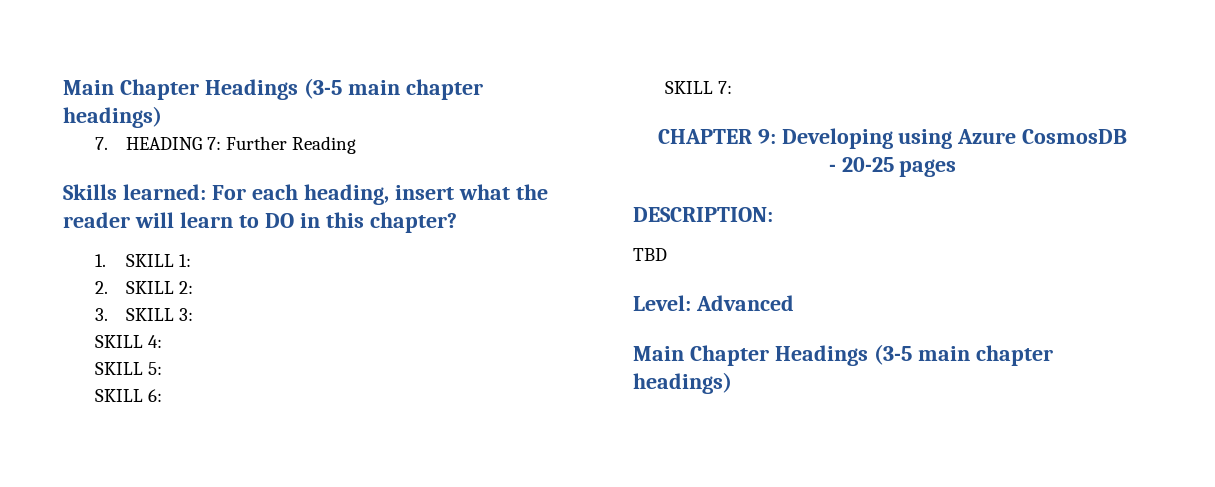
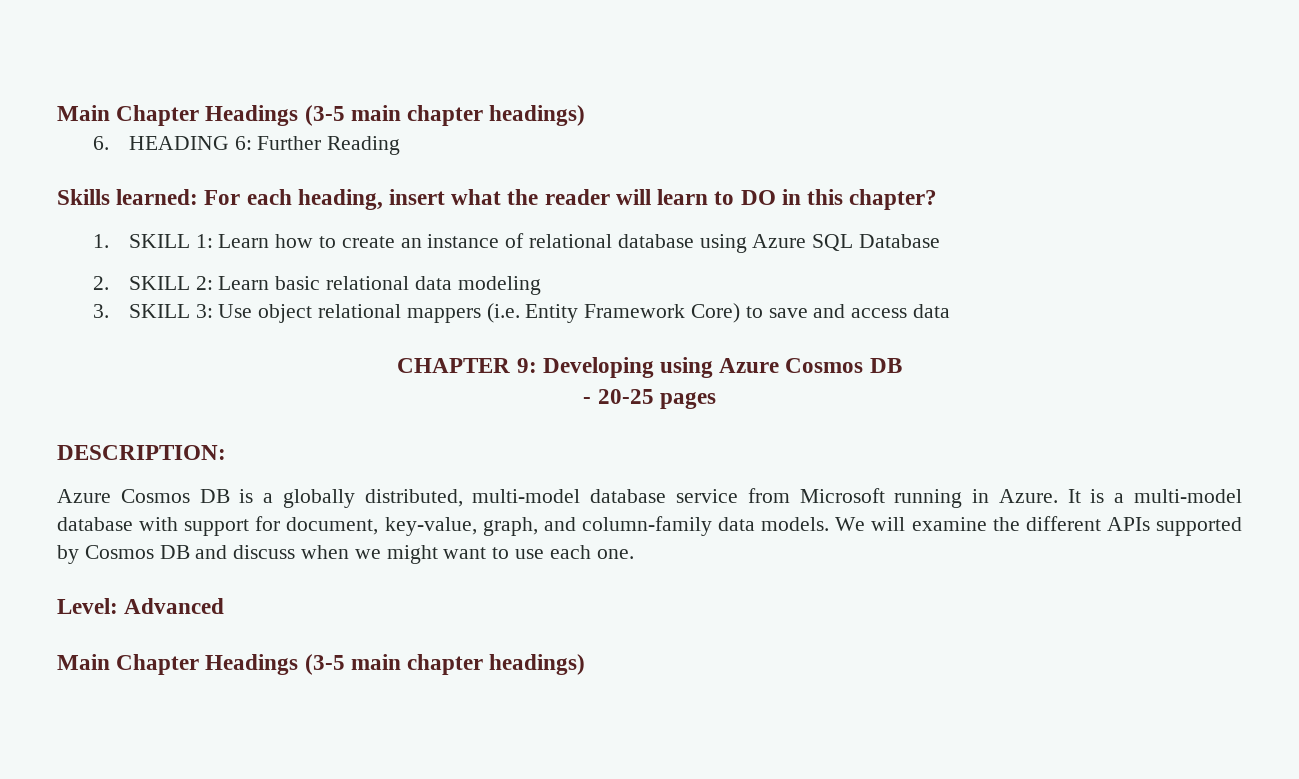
[94,137,222,150] 7. HEADING 7: -> [92,136,252,150] 6. HEADING 6:
[94,281,194,294] [94,308,194,321] [94,335,162,348] [94,362,162,375] [94,389,162,402] [664,81,732,94] // 2. SKILL 2: // 3. SKILL 3: // SKILL 4: // SKILL 5: // SKILL 6: // SKILL 7: -> [218,233,940,253] [92,276,541,295] [92,303,950,323] Learn how to create an instance of relational database using Azure SQL Database // 2. SKILL 2: Learn basic relational data modeling // 3. SKILL 3: Use object relational mappers (i.e. Entity Framework Core) to save and access data
[1022,129,1128,144] CosmosDB -> [785,358,902,373] Cosmos DB
[633,248,667,261] TBD -> [57,488,1243,508] [57,516,1242,536] [57,545,634,564] Azure Cosmos DB is a globally distributed, multi-model database service from Microsoft running in Azure. It is a multi-model database with support for document, key-value, graph, and column-family data models. We will examine the different APIs supported by Cosmos DB and discuss when we might want to use each one.

